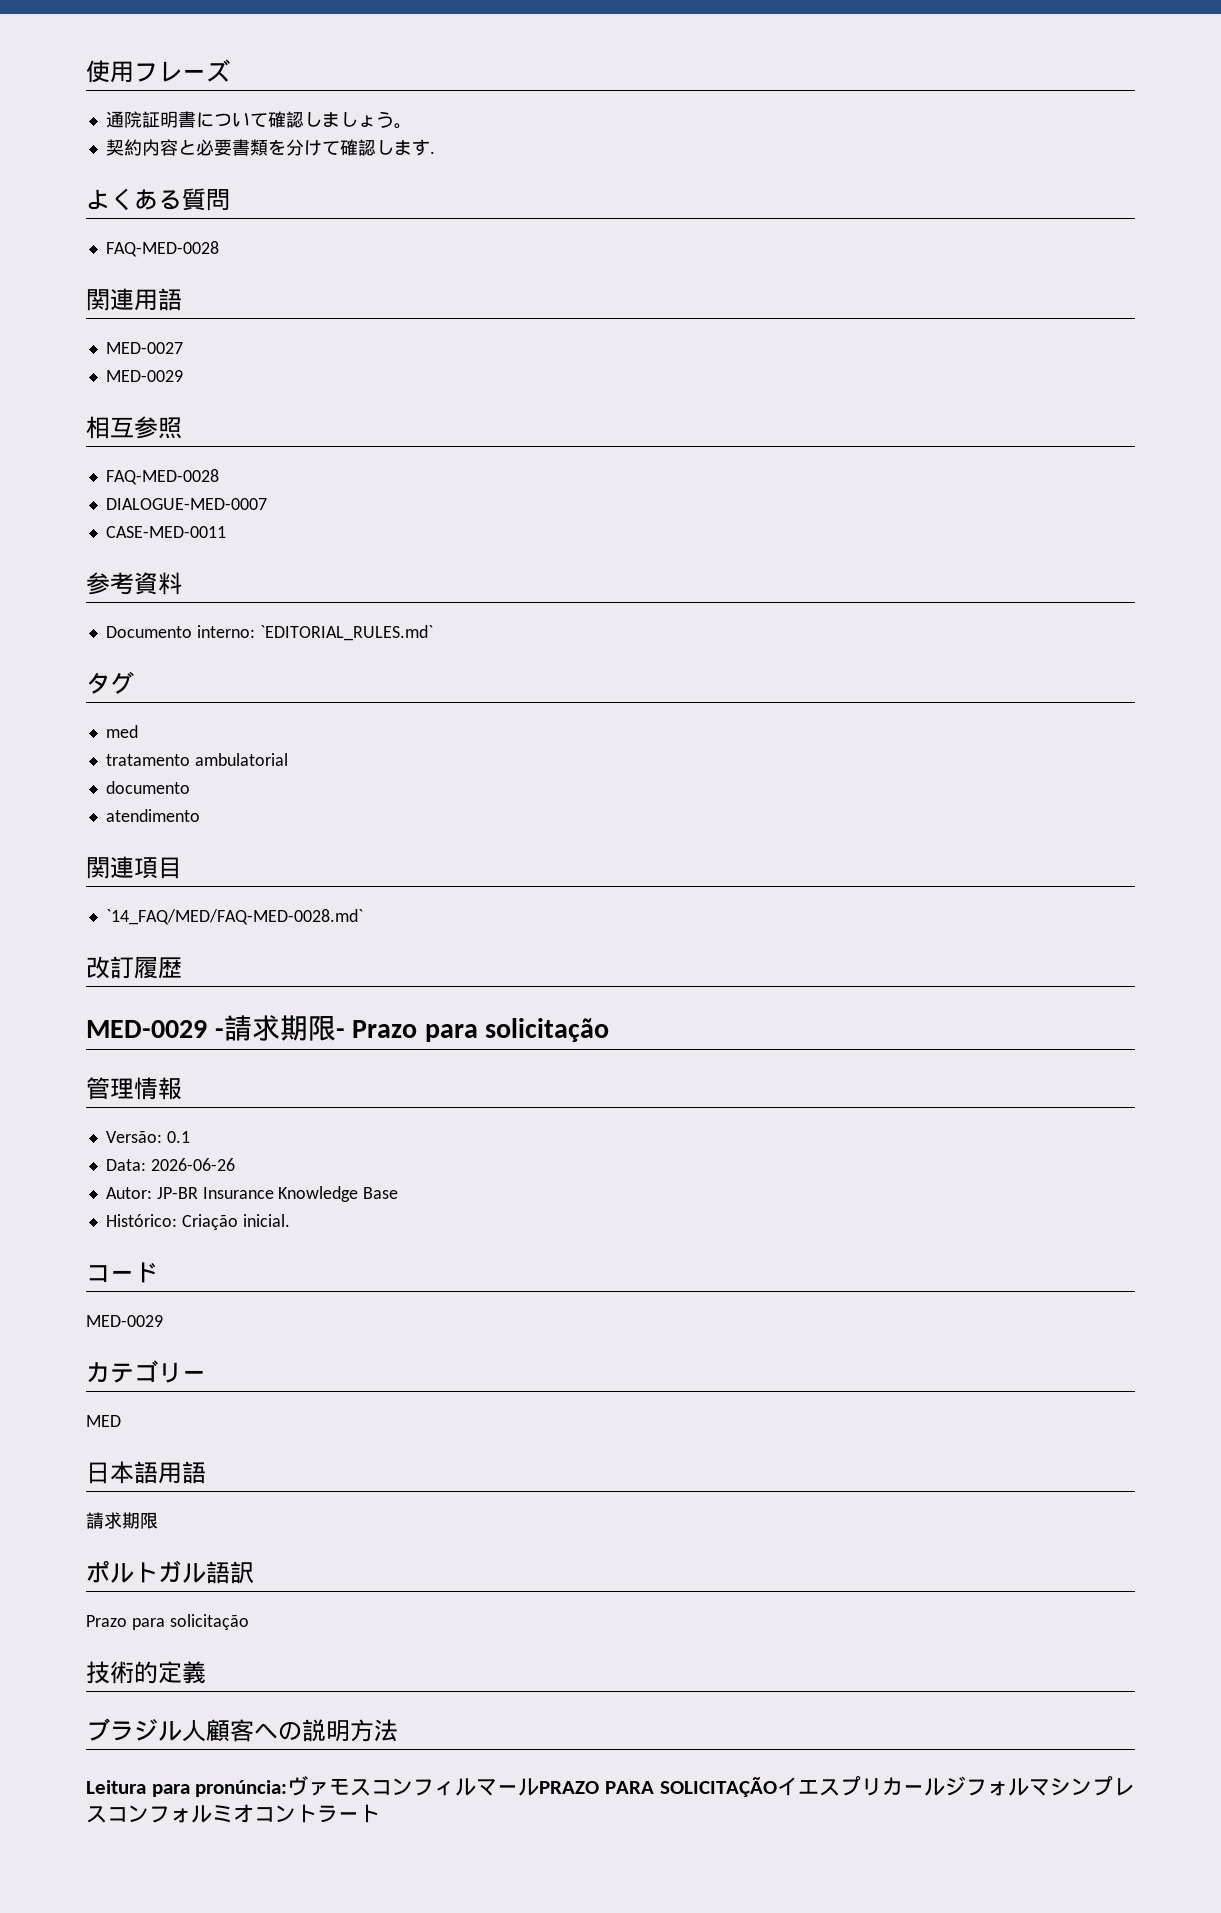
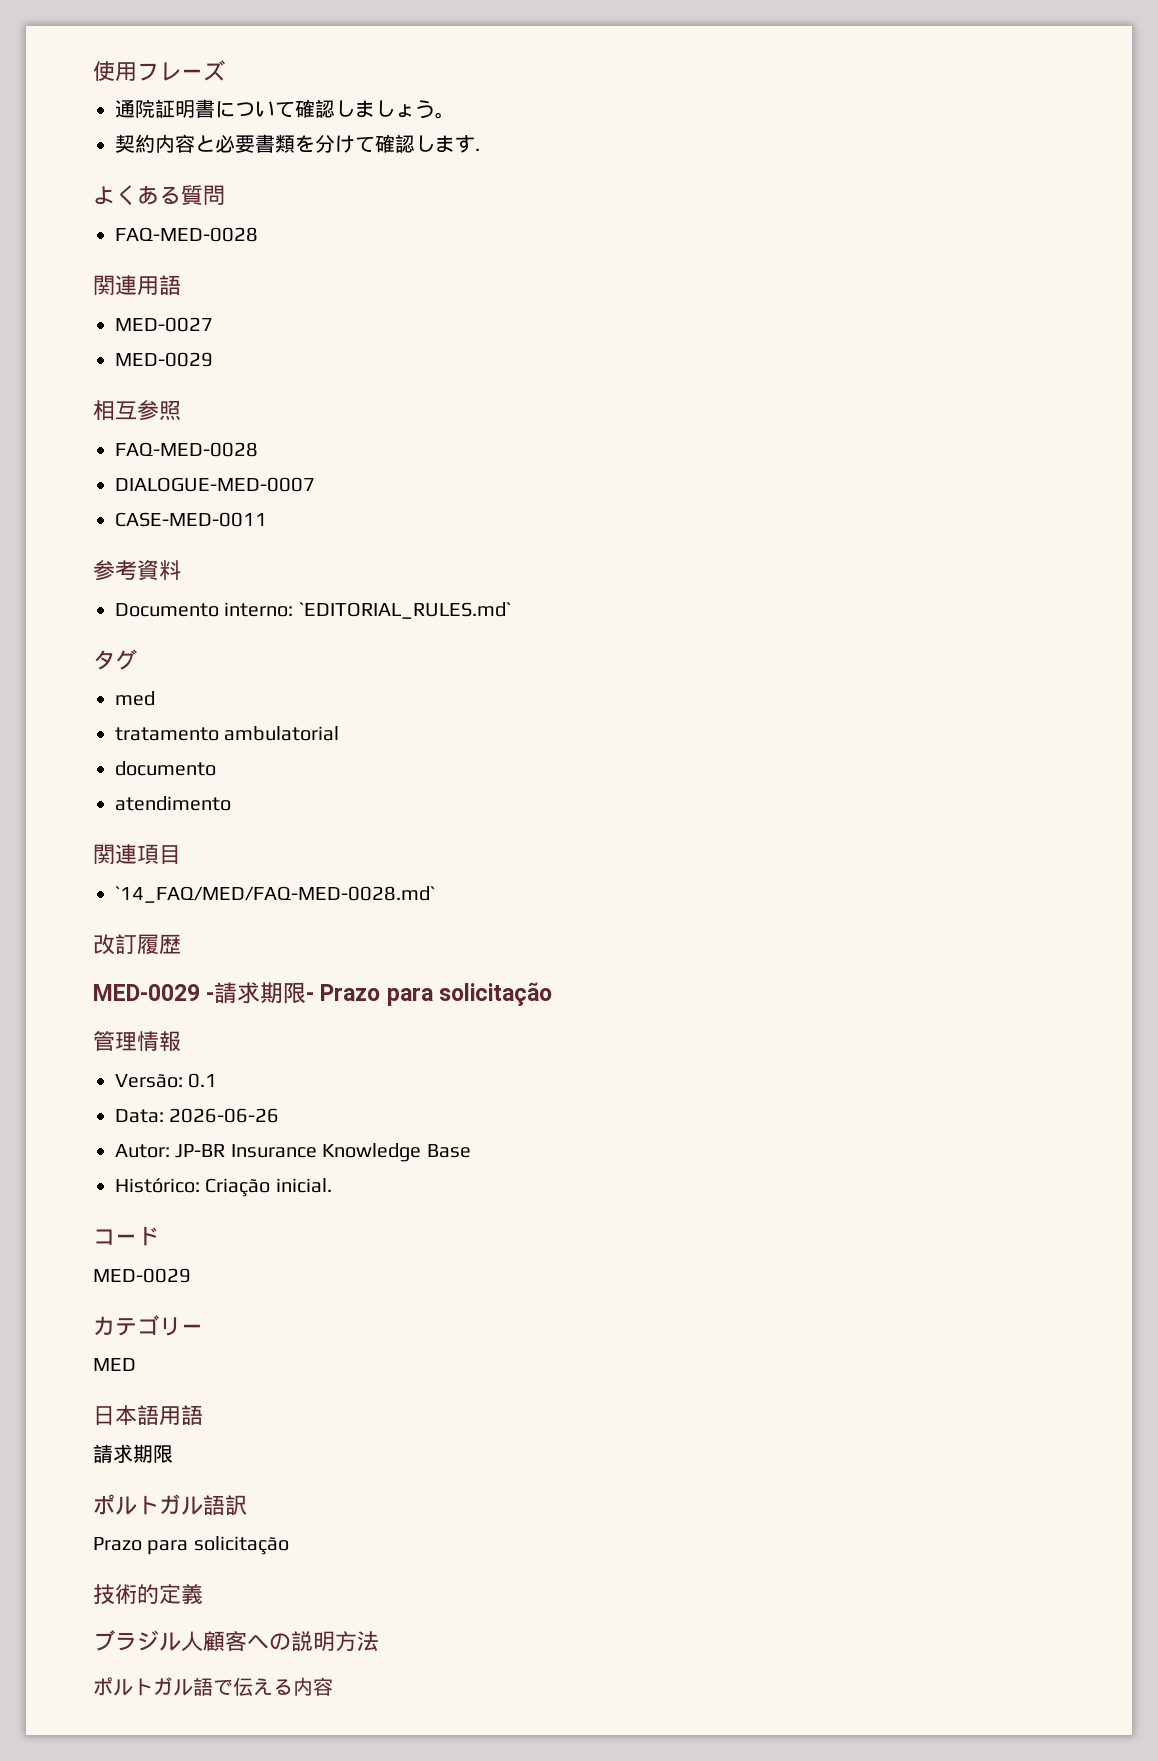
[86,1776,1134,1797] [86,1804,380,1823] Leitura para pronúncia:ヴァモスコンフィルマールPRAZO PARA SOLICITAÇÃOイエスプリカールジフォルマシンプレスコンフォルミオコントラート -> [93,1677,333,1696] ポルトガル語で伝える内容

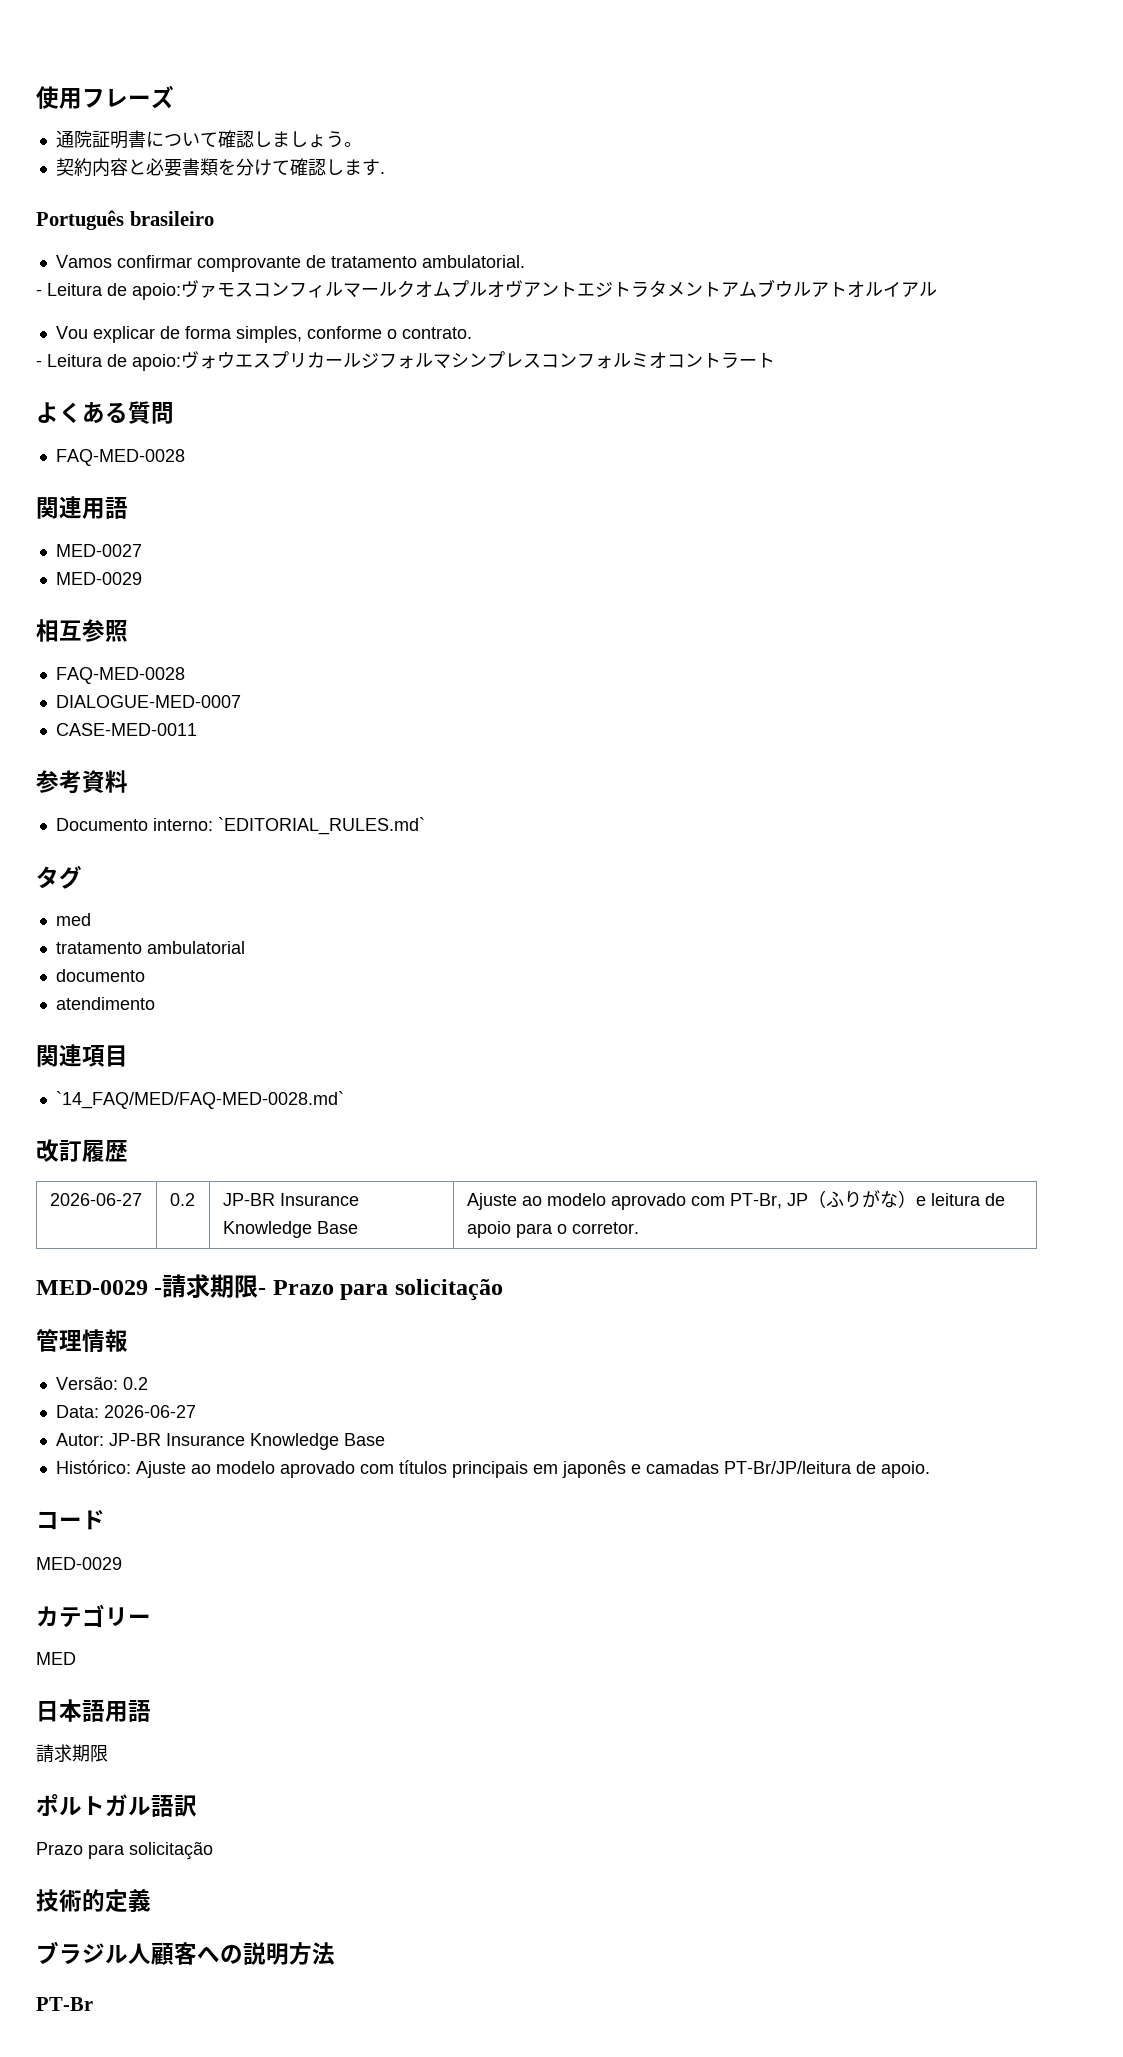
(480, 149) none -> [36,210,214,230] [55,255,525,272] [36,279,937,300] [55,326,472,343] [36,351,775,371] // Português brasileiro // Vamos confirmar comprovante de tratamento ambulatorial. // - Leitura de apoio:ヴァモスコンフィルマールクオムプルオヴアントエジトラタメントアムブウルアトオルイアル // Vou explicar de forma simples, conforme o contrato. // - Leitura de apoio:ヴォウエスプリカールジフォルマシンプレスコンフォルミオコントラート
(181, 944) none -> [49,1193,142,1206] [169,1193,195,1206] [222,1193,359,1206] [222,1221,358,1238] [466,1190,1005,1210] [466,1221,639,1238] // 2026-06-27 | 0.2 | JP-BR Insurance Knowledge Base | Ajuste ao modelo aprovado com PT-Br, JP（ふりがな）e leitura de apoio para o corretor.
[188,1073,218,1088] 0.1 -> [122,1377,148,1390] 0.2
[169,1108,280,1123] 2026-06-26 -> [103,1405,196,1418] 2026-06-27
[205,1178,332,1197] Criação inicial. -> [135,1460,930,1478] Ajuste ao modelo aprovado com títulos principais em japonês e camadas PT-Br/JP/leitura de apoio.
[93,1677,333,1696] ポルトガル語で伝える内容 -> [36,1997,93,2011] PT-Br

